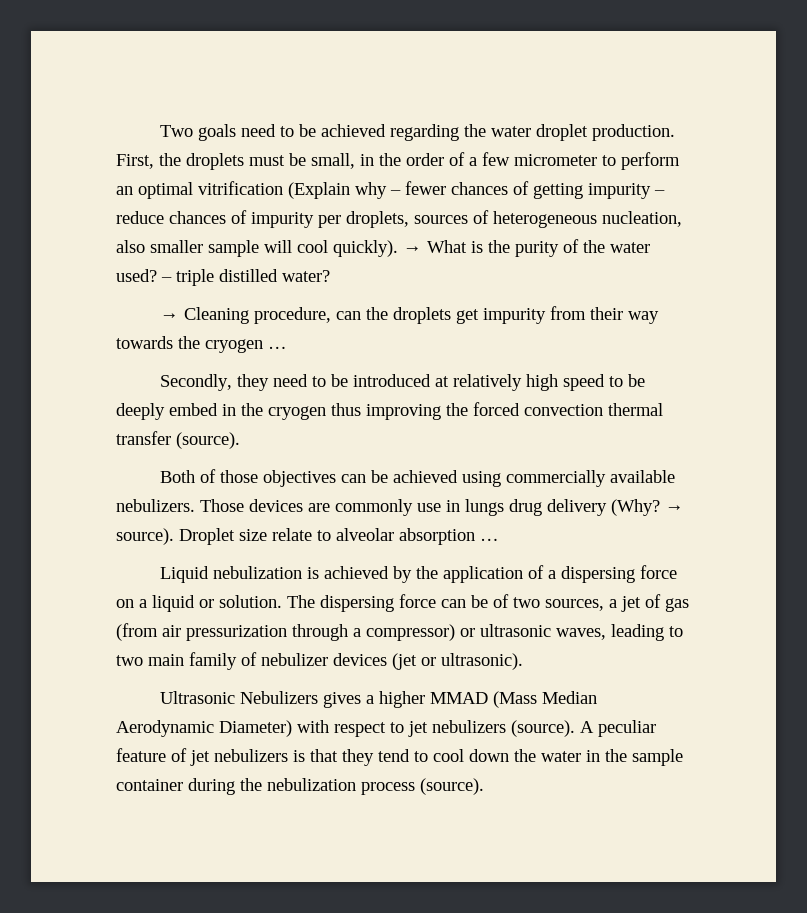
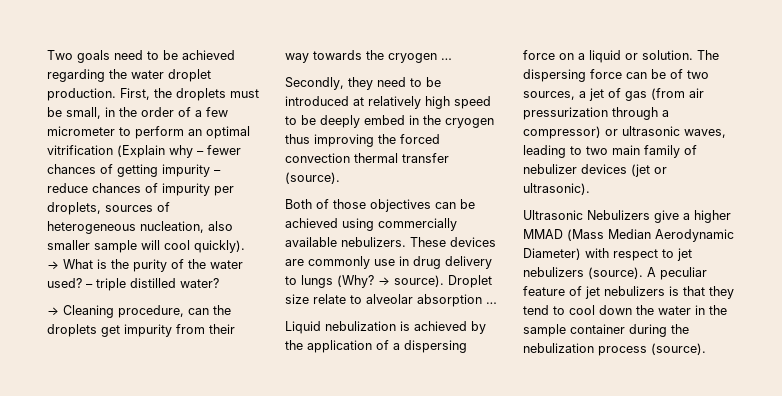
[200,499,244,512] Those -> [410,237,446,247] These
[465,499,504,516] lungs -> (409, 261) none
(607, 507) none -> [285,275,333,288] to lungs
[323,692,362,708] gives -> [654,210,679,223] give

